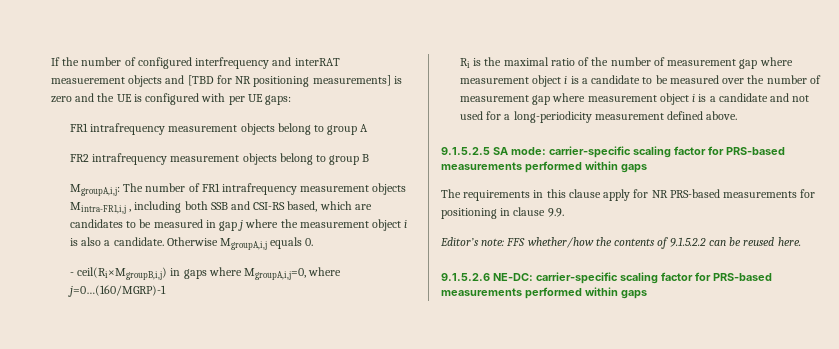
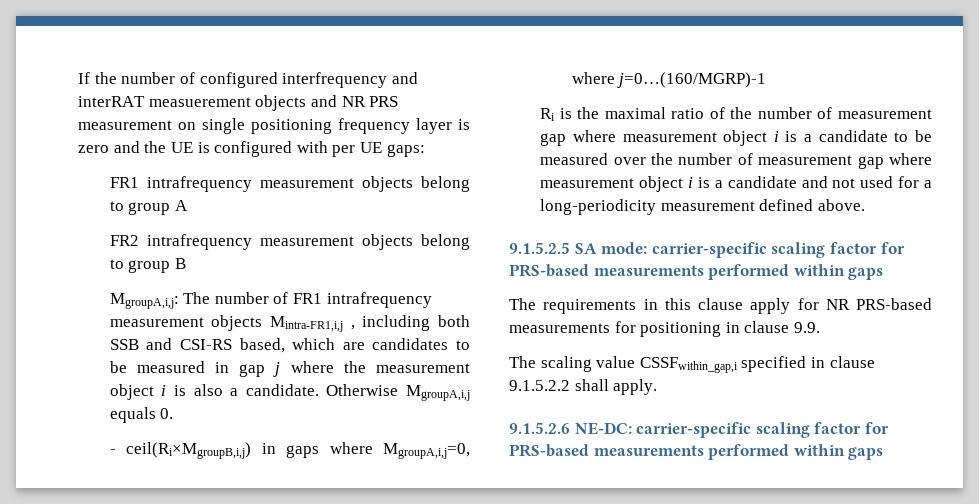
[187,75,391,87] [TBD for NR positioning measurements] -> [341,96,399,107] [78,118,453,134] NR PRS measurement on single positioning frequency layer
[440,237,801,249] Editor’s note: FFS whether/how the contents of 9.1.5.2.2 can be reused here. -> [509,356,875,373] [509,379,658,395] The scaling value CSSFwithin_gap,i specified in clause 9.1.5.2.2 shall apply.

